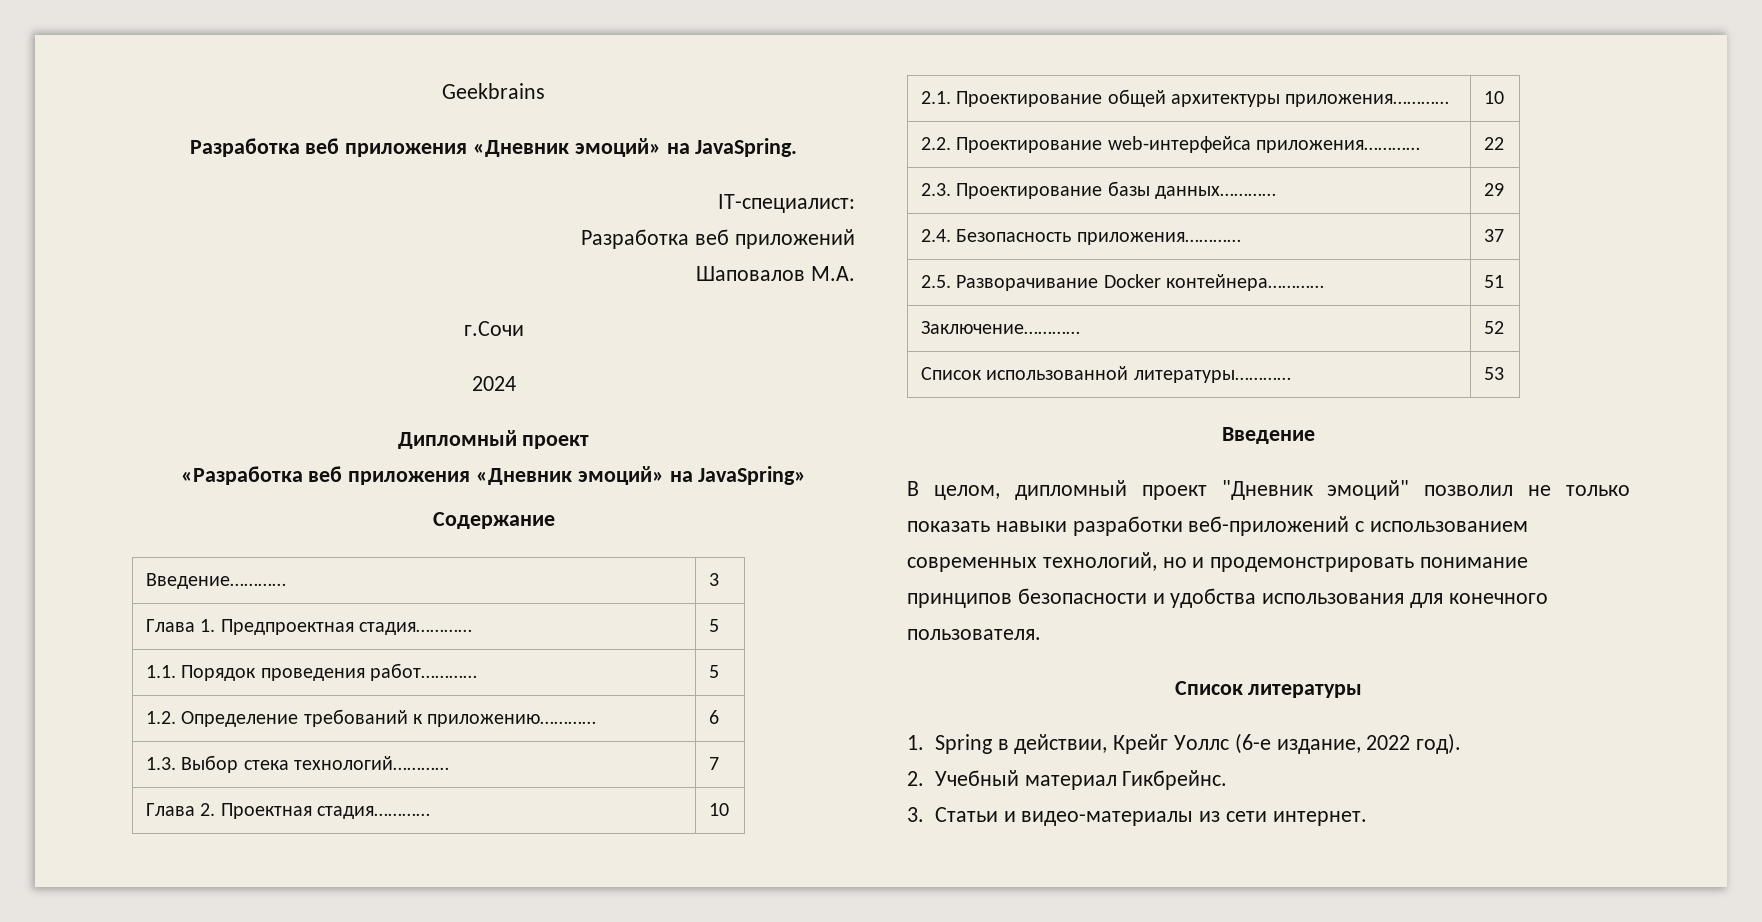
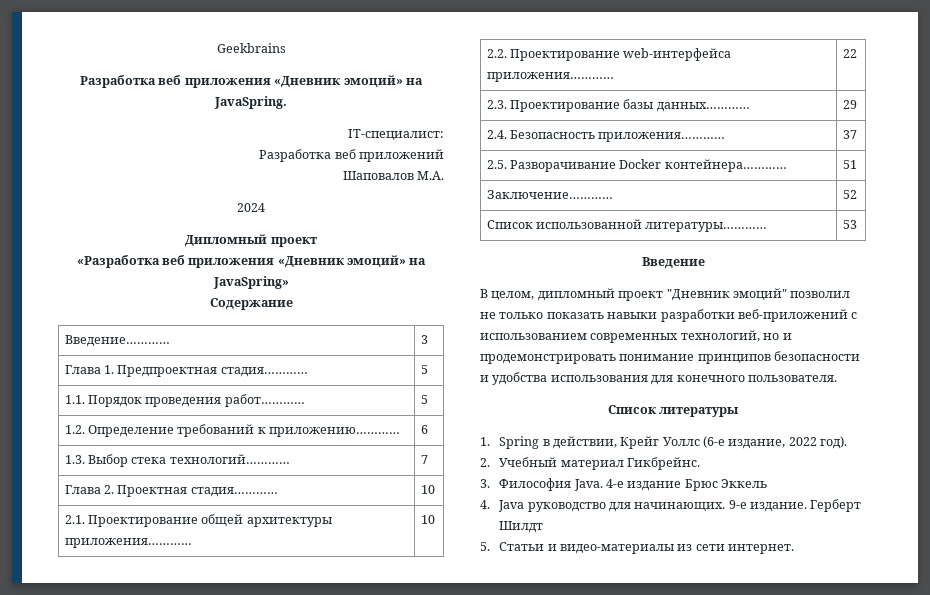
[463,321,524,336] // г.Сочи -> (444, 175) none
(924, 814) none -> [499,478,768,491] [480,499,862,512] [499,521,544,533] [480,542,490,551] Философия Java. 4-е издание Брюс Эккель // 4. Java руководство для начинающих. 9-е издание. Герберт Шилдт // 5.

